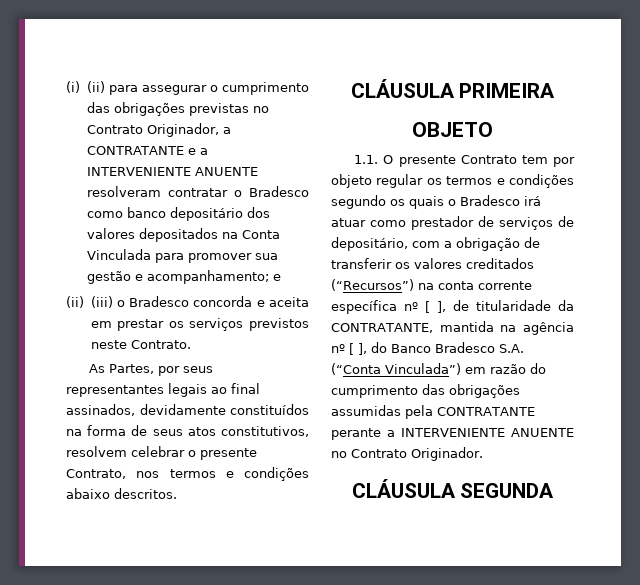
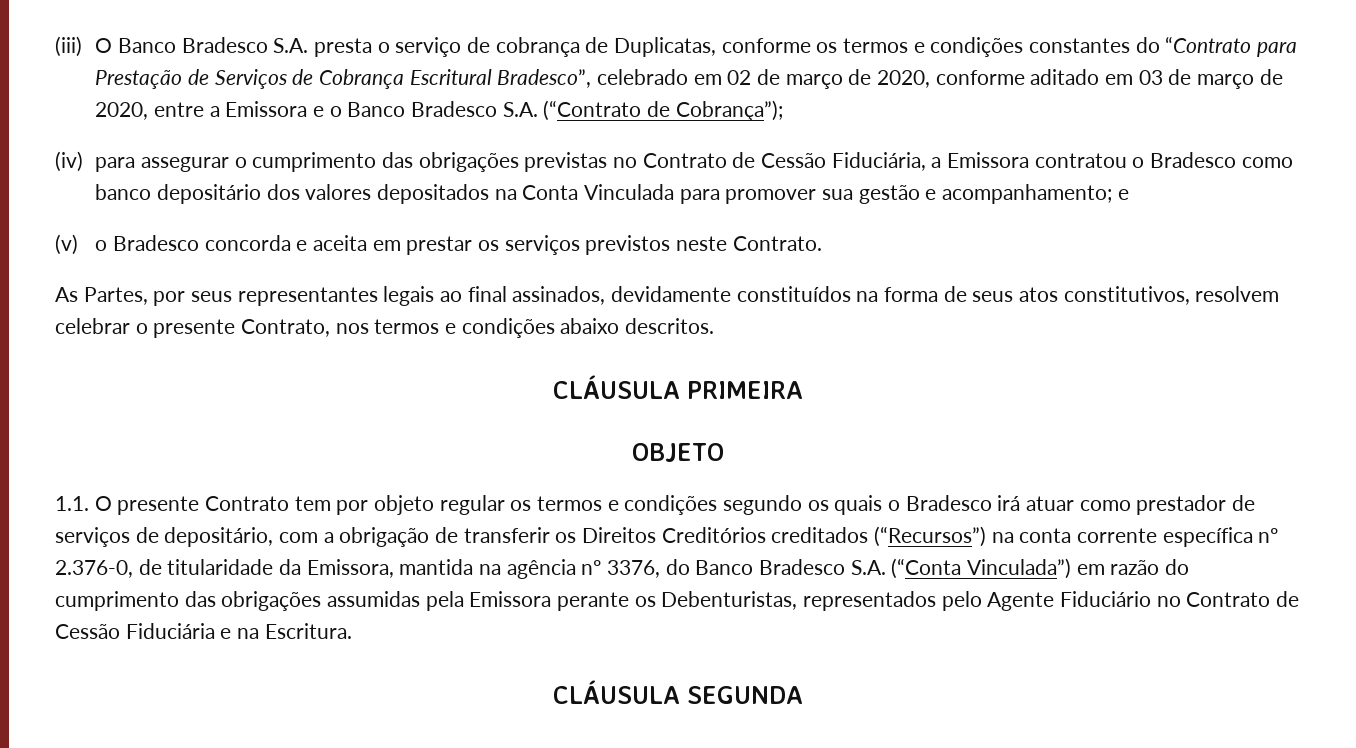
[66,81,105,93] (i) (ii) -> [55,36,1297,57] [95,69,1283,89] [95,100,783,121] [55,151,83,172] (iii) O Banco Bradesco S.A. presta o serviço de cobrança de Duplicatas, conforme os termos e condições constantes do “Contrato para Prestação de Serviços de Cobrança Escritural Bradesco”, celebrado em 02 de março de 2020, conforme aditado em 03 de março de 2020, entre a Emissora e o Banco Bradesco S.A. (“Contrato de Cobrança”); // (iv)
[146,123,231,137] [86,146,209,155] [86,167,258,176] [86,186,228,197] Originador, a CONTRATANTE e a INTERVENIENTE ANUENTE resolveram contratar -> [732,152,1127,171] de Cessão Fiduciária, a Emissora contratou
[66,296,113,308] (ii) (iii) -> [55,234,78,255] (v)
[414,258,462,269] valores -> [582,527,766,543] Direitos Creditórios
[425,301,446,313] [ ], -> [55,560,133,578] 2.376-0,
[331,323,433,333] CONTRATANTE, -> [306,559,394,578] Emissora,
[349,343,367,355] [ ], -> [607,560,661,578] 3376,
[437,407,535,416] [331,428,574,440] [331,447,483,461] CONTRATANTE perante a INTERVENIENTE ANUENTE no Contrato Originador. -> [469,591,1300,611] [55,623,352,639] Emissora perante os Debenturistas, representados pelo Agente Fiduciário no Contrato de Cessão Fiduciária e na Escritura.

